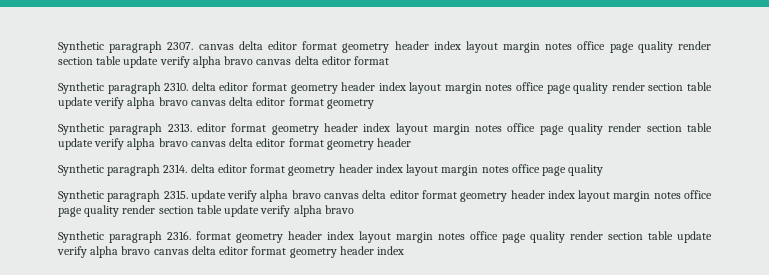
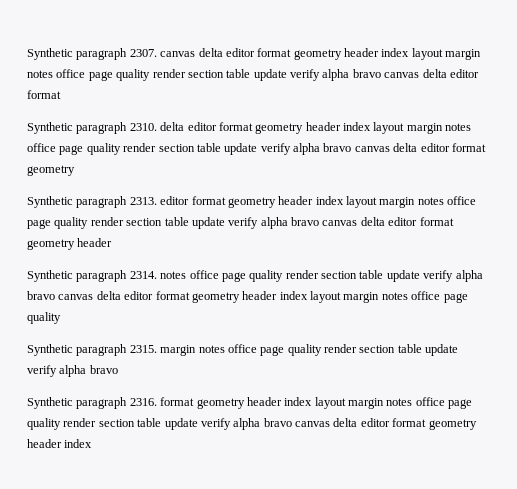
(188, 168) none -> [160,270,483,282] [27,291,94,300] notes office page quality render section table update verify alpha bravo canvas
[190,190,611,202] update verify alpha bravo canvas delta editor format geometry header index layout -> (157, 349) none

